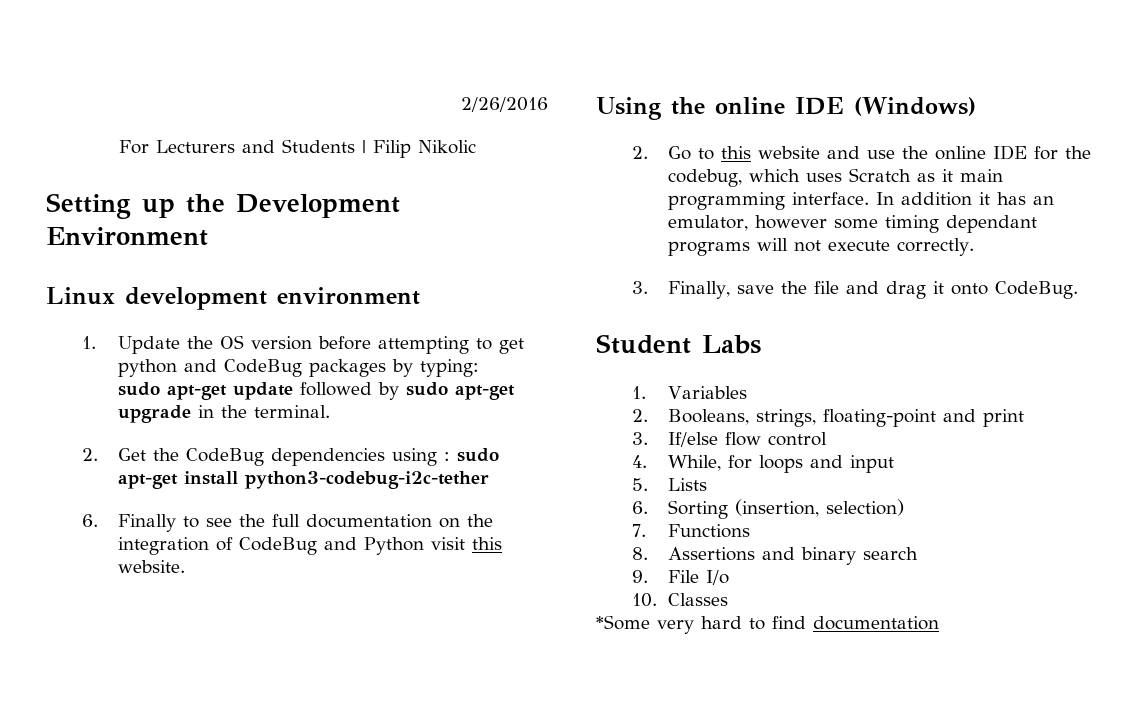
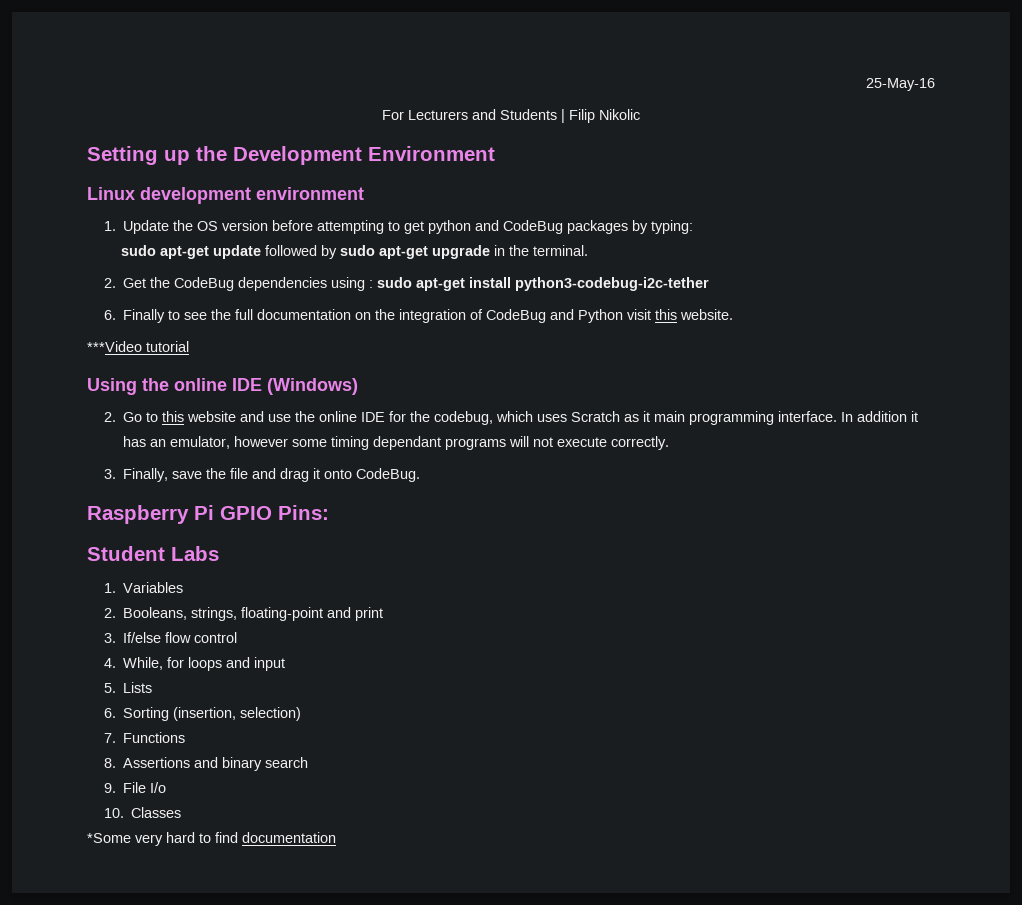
[461,97,548,112] 2/26/2016 -> [866,78,935,91] 25-May-16
(185, 566) none -> [87,341,189,352] // ***Video tutorial
(1078, 290) none -> [87,505,329,524] // Raspberry Pi GPIO Pins:

